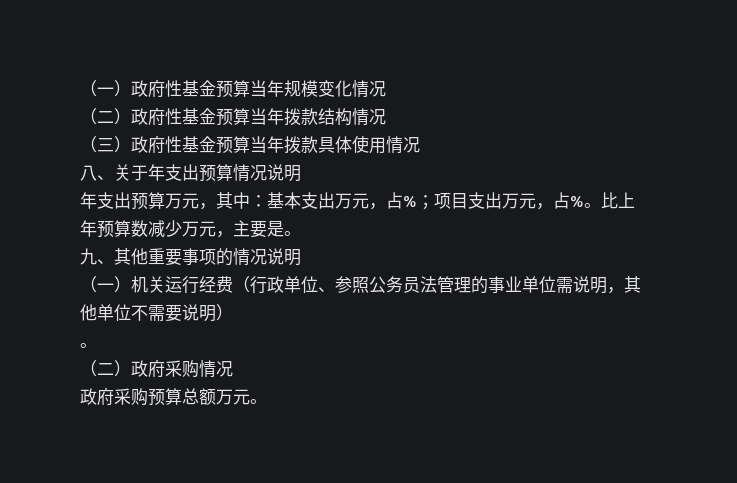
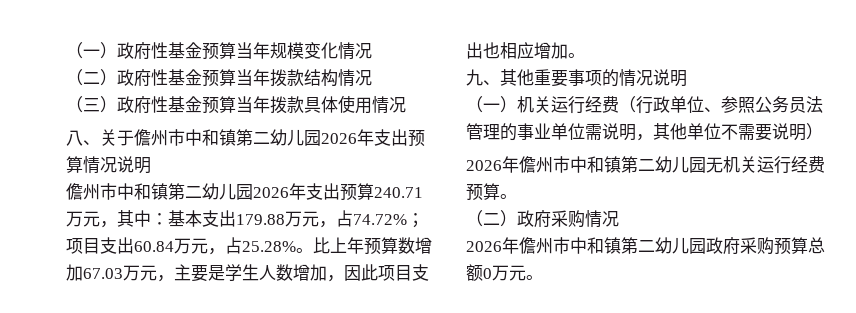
(148, 173) none -> [134,129,357,146] 儋州市中和镇第二幼儿园2026
[80,192,165,210] 年支出预算 -> [66,183,423,201] 儋州市中和镇第二幼儿园2026年支出预算240.71
[335,192,417,210] 万元，占% -> [236,210,407,228] 179.88万元，占74.72%
[502,192,584,210] 万元，占% -> [134,237,296,255] 60.84万元，占25.28%
[148,220,182,237] 减少 -> [415,237,432,254] [66,264,123,281] 增加67.03
(284, 229) none -> [225,264,429,282] [466,42,568,59] 学生人数增加，因此项目支出也相应增加
(233, 312) none -> [466,156,825,174] [466,183,500,201] 2026年儋州市中和镇第二幼儿园无机关运行经费预算
(233, 369) none -> [466,237,706,254] 2026年儋州市中和镇第二幼儿园
(216, 396) none -> [483,268,492,279] 0

